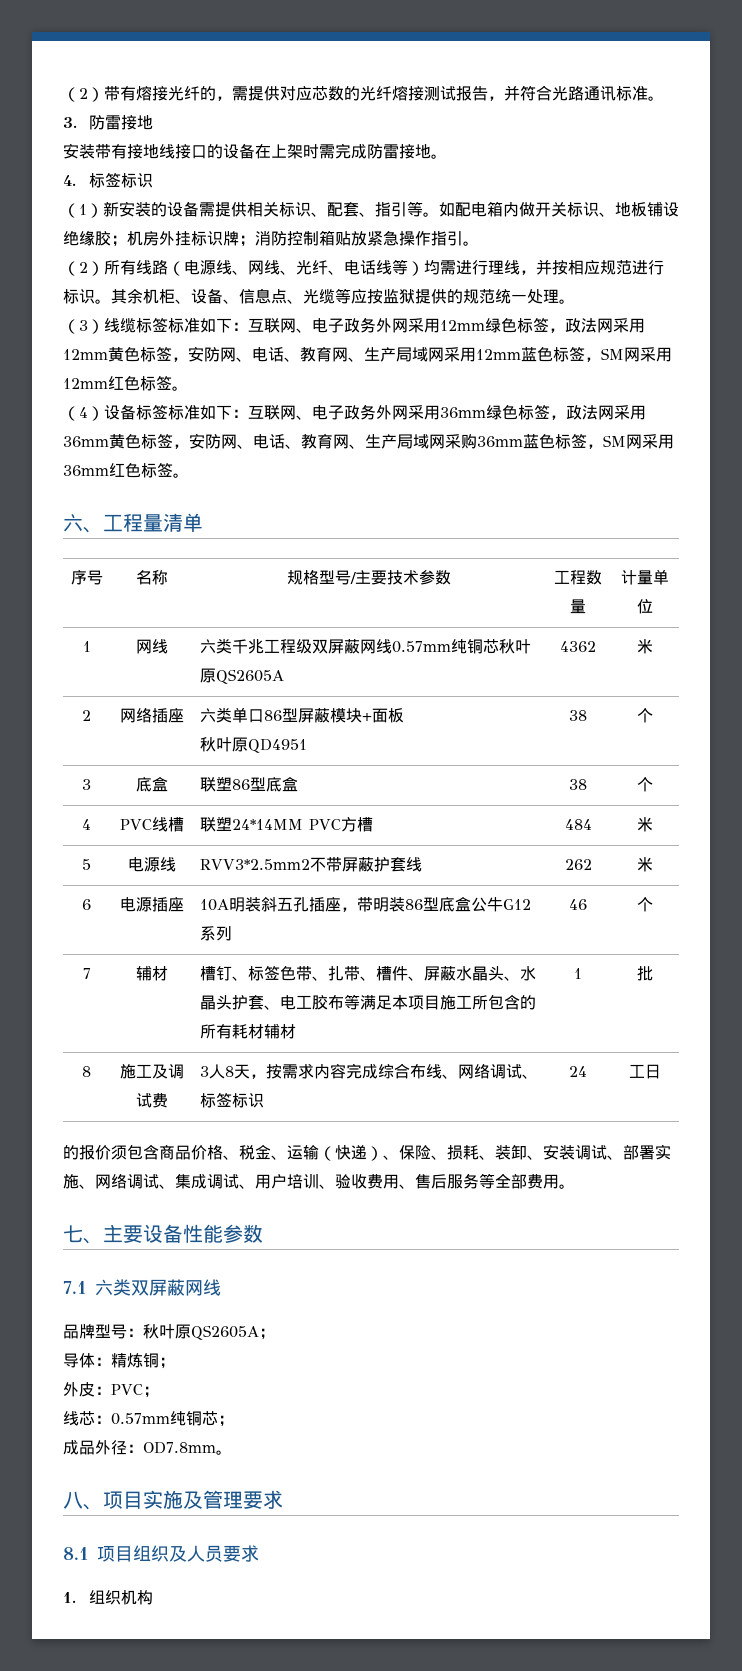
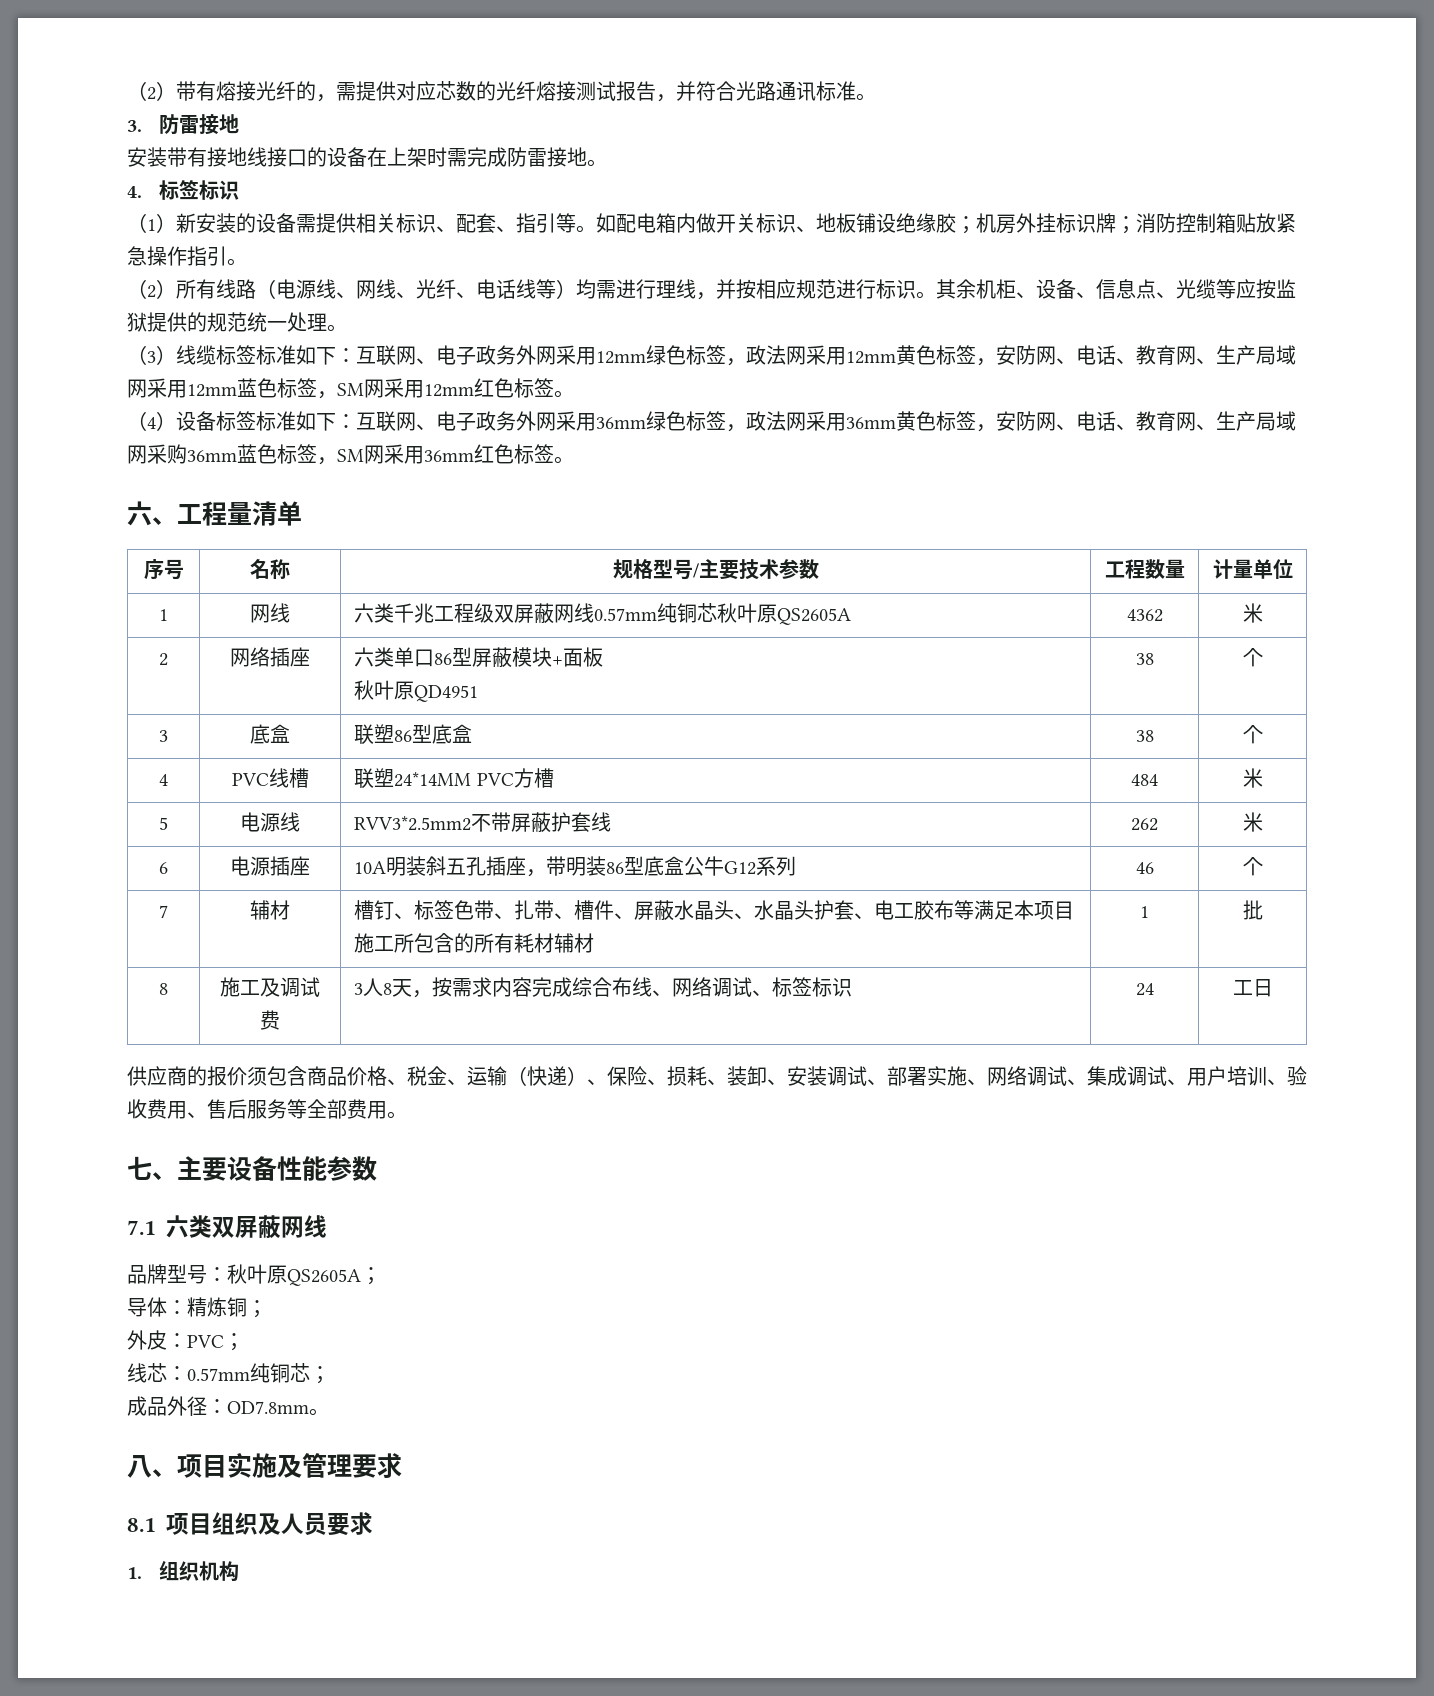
(661, 1071) none -> [127,1066,187,1086] 供应商

